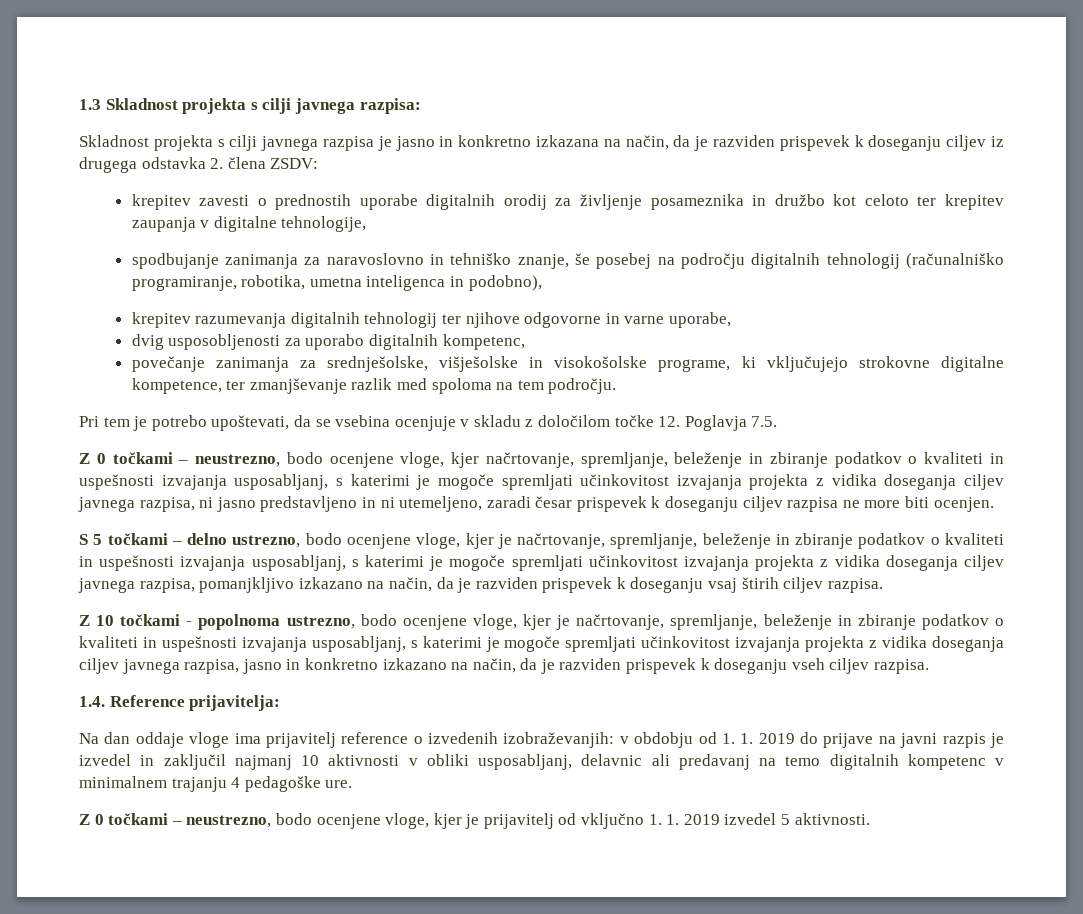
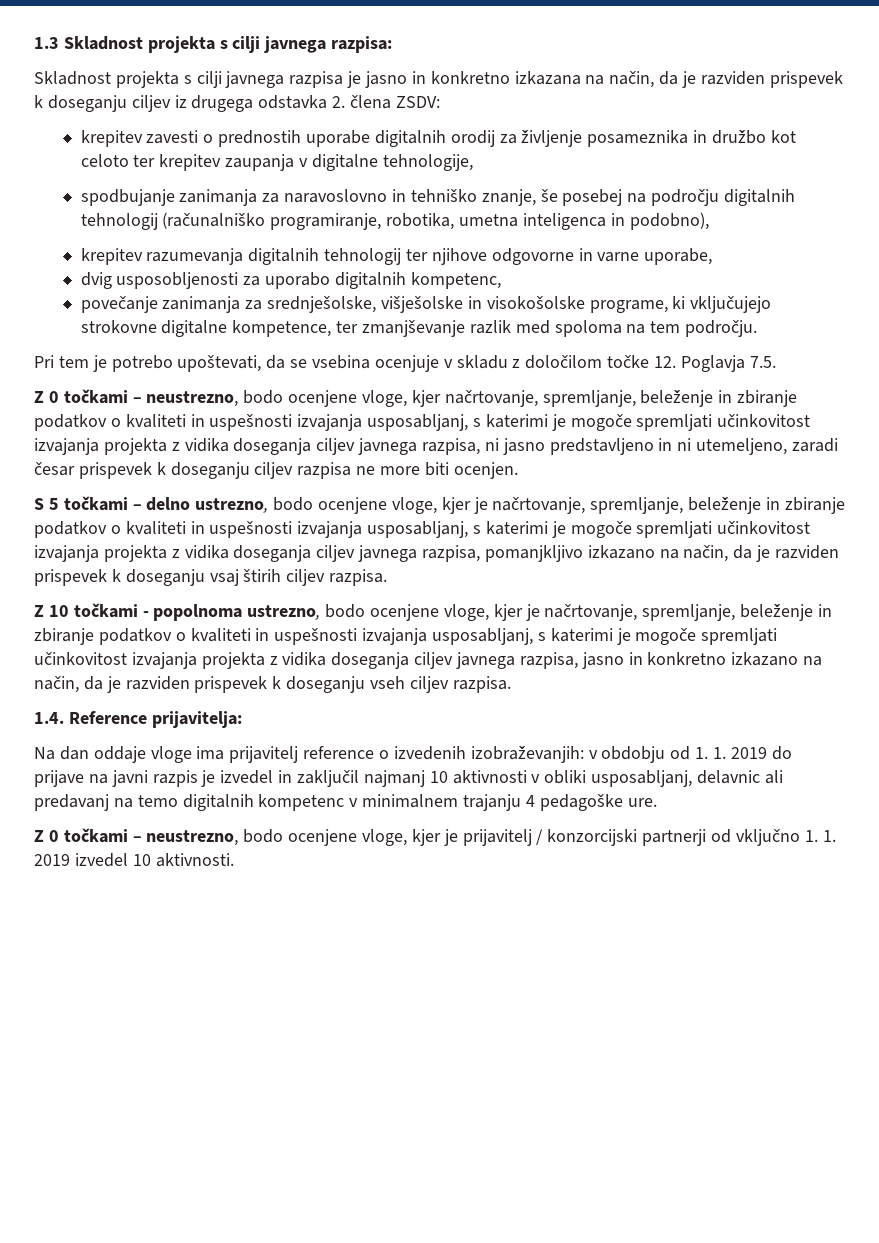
(554, 821) none -> [536,829,707,846] / konzorcijski partnerji
[781,814,791,825] 5 -> [132,854,151,866] 10

